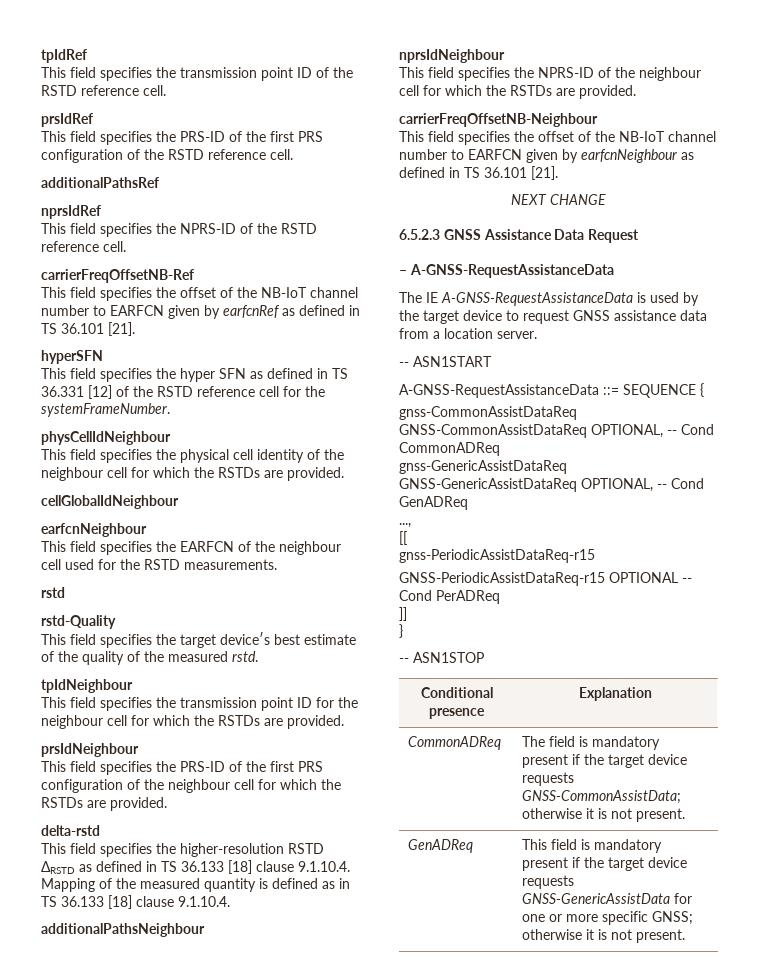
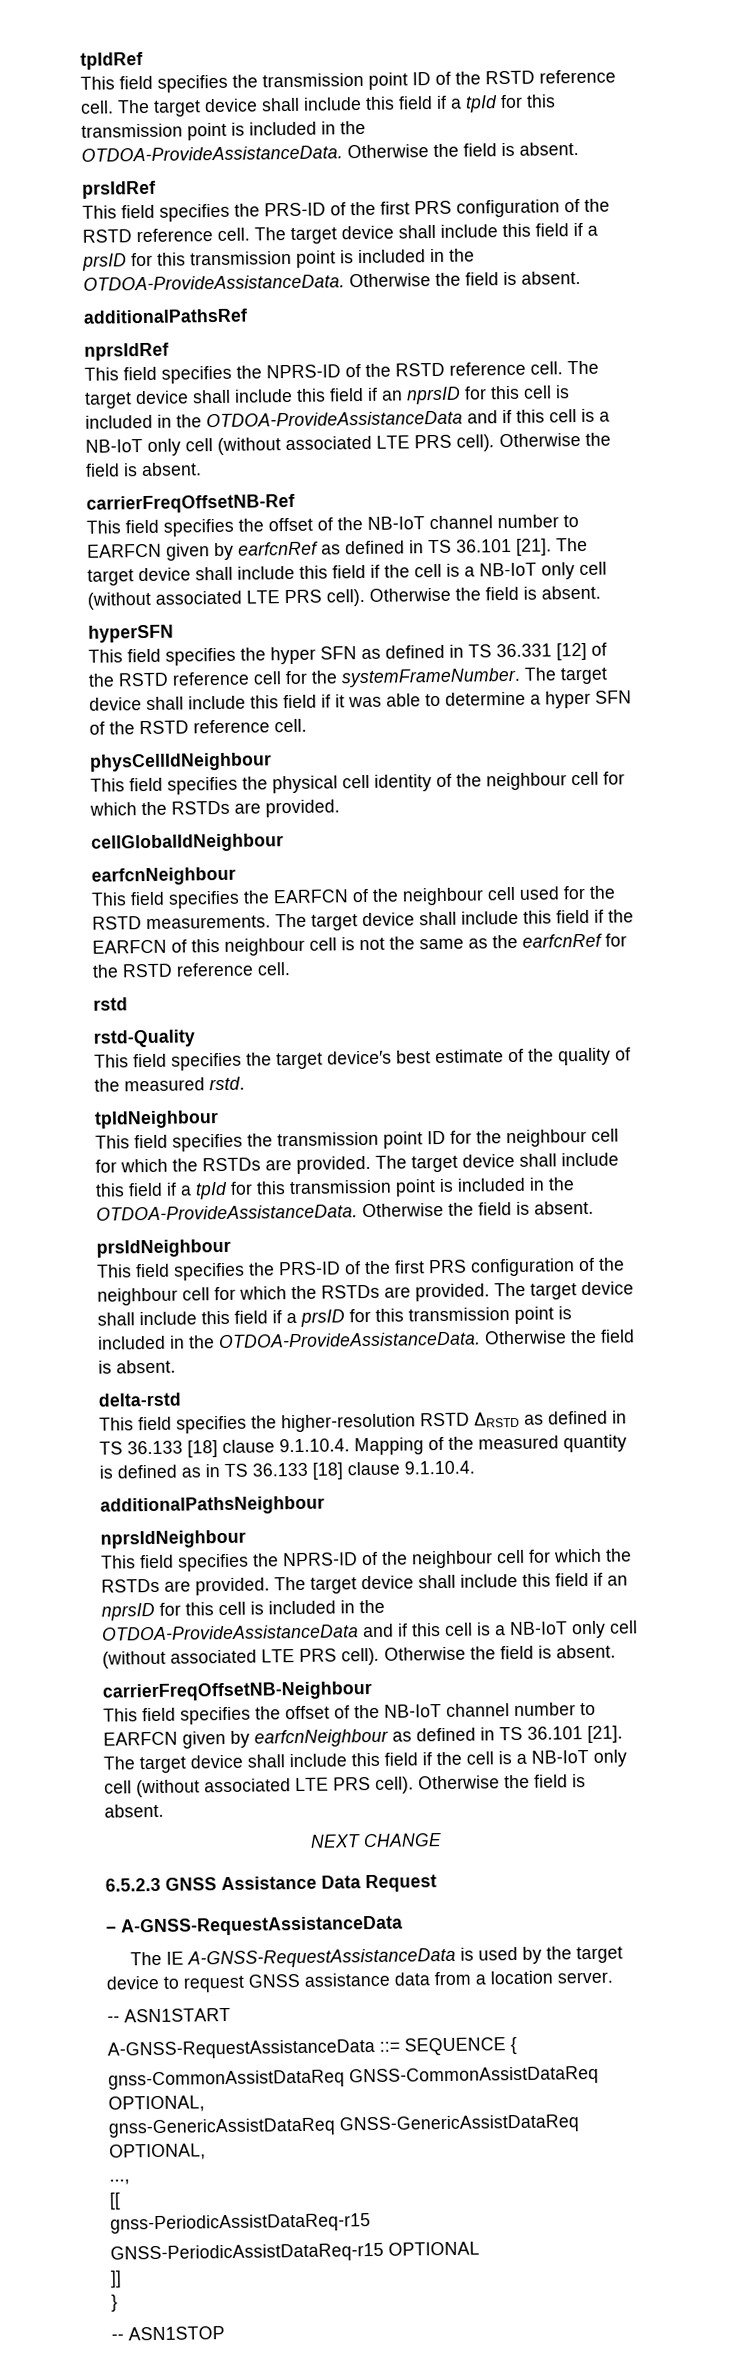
(166, 90) none -> [117,94,556,117] [81,120,366,141] [81,141,579,162] The target device shall include this field if a tpId for this transmission point is included in the OTDOA-ProvideAssistanceData. Otherwise the field is absent.
(293, 154) none -> [254,222,598,244] [82,248,475,271] [83,270,581,291] The target device shall include this field if a prsID for this transmission point is included in the OTDOA-ProvideAssistanceData. Otherwise the field is absent.
(126, 246) none -> [567,360,599,375] [84,385,570,409] [85,408,610,429] [85,432,611,456] [85,462,202,477] The target device shall include this field if an nprsID for this cell is included in the OTDOA-ProvideAssistanceData and if this cell is a NB-IoT only cell (without associated LTE PRS cell). Otherwise the field is absent.
(135, 329) none -> [556,537,588,552] [87,561,607,586] [87,585,601,610] The target device shall include this field if the cell is a NB-IoT only cell (without associated LTE PRS cell). Otherwise the field is absent.
(170, 410) none -> [524,667,608,685] [89,690,632,711] [89,718,307,735] The target device shall include this field if it was able to determine a hyper SFN of the RSTD reference cell.
(277, 564) none -> [275,909,634,931] [92,933,627,956] [92,962,291,978] The target device shall include this field if the EARFCN of this neighbour cell is not the same as the earfcnRef for the RSTD reference cell.
(344, 722) none -> [375,1152,619,1173] [95,1177,575,1200] [96,1200,594,1221] The target device shall include this field if a tpId for this transmission point is included in the OTDOA-ProvideAssistanceData. Otherwise the field is absent.
(167, 804) none -> [494,1281,634,1300] [97,1306,572,1327] [98,1329,635,1350] [98,1359,176,1374] The target device shall include this field if a prsID for this transmission point is included in the OTDOA-ProvideAssistanceData. Otherwise the field is absent.
(636, 92) none -> [274,1572,628,1594] [101,1599,385,1621] [102,1620,638,1641] [102,1644,616,1669] The target device shall include this field if an nprsID for this cell is included in the OTDOA-ProvideAssistanceData and if this cell is a NB-IoT only cell (without associated LTE PRS cell). Otherwise the field is absent.
(558, 173) none -> [103,1749,627,1774] [104,1774,586,1798] [104,1803,164,1818] The target device shall include this field if the cell is a NB-IoT only cell (without associated LTE PRS cell). Otherwise the field is absent.
[667,424,714,435] [399,442,500,456] -- Cond CommonADReq -> (205, 2104) none
[657,478,704,489] [399,496,468,510] -- Cond GenADReq -> (206, 2152) none
[682,578,692,583] [399,590,500,604] -- Cond PerADReq -> (480, 2248) none
[420,687,493,698] [429,708,485,719] [579,687,652,701] [408,736,502,750] [522,736,661,750] [522,754,688,768] [522,772,575,786] [522,790,682,804] [522,808,686,822] [408,839,474,853] [522,839,663,853] [522,857,688,871] [522,875,575,889] [522,893,693,904] [522,911,694,925] [522,929,686,943] // Conditional presence | Explanation // CommonADReq | The field is mandatory present if the target device requests GNSS-CommonAssistData; otherwise it is not present. // GenADReq | This field is mandatory present if the target device requests GNSS-GenericAssistData for one or more specific GNSS; otherwise it is not present. -> (225, 2333) none

